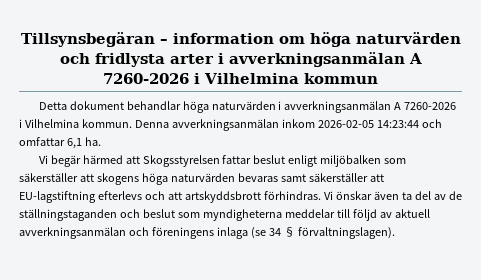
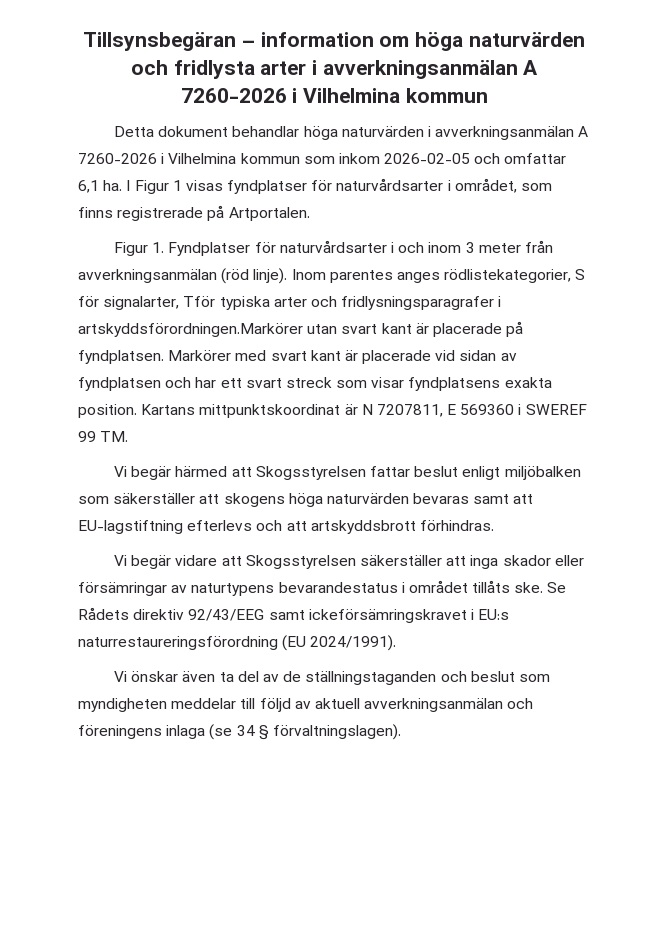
[81,119,279,131] kommun. Denna avverkningsanmälan -> [240,153,335,164] kommun som
[376,120,419,128] 14:23:44 -> (471, 158) none
(101, 141) none -> [126,178,553,194] [78,205,310,221] [114,240,553,256] [78,268,586,284] [78,296,502,310] [78,321,524,337] [78,350,517,364] [78,377,552,391] [78,404,587,418] [78,431,129,442] I Figur 1 visas fyndplatser för naturvårdsarter i området, som finns registrerade på Artportalen. // Figur 1. Fyndplatser för naturvårdsarter i och inom 3 meter från avverkningsanmälan (röd linje). Inom parentes anges rödlistekategorier, S för signalarter, Tför typiska arter och fridlysningsparagrafer i artskyddsförordningen.Markörer utan svart kant är placerade på fyndplatsen. Markörer med svart kant är placerade vid sidan av fyndplatsen och har ett svart streck som visar fyndplatsens exakta position. Kartans mittpunktskoordinat är N 7207811, E 569360 i SWEREF 99 TM.
[308,173,368,182] säkerställer -> (510, 499) none
(321, 195) none -> [114,555,584,569] [78,580,567,596] [78,607,510,623] [78,635,397,651] // Vi begär vidare att Skogsstyrelsen säkerställer att inga skador eller försämringar av naturtypens bevarandestatus i området tillåts ske. Se Rådets direktiv 92/43/EEG samt ickeförsämringskravet i EU:s naturrestaureringsförordning (EU 2024/1991). //
[202,209,282,221] myndigheterna -> [78,698,167,712] myndigheten

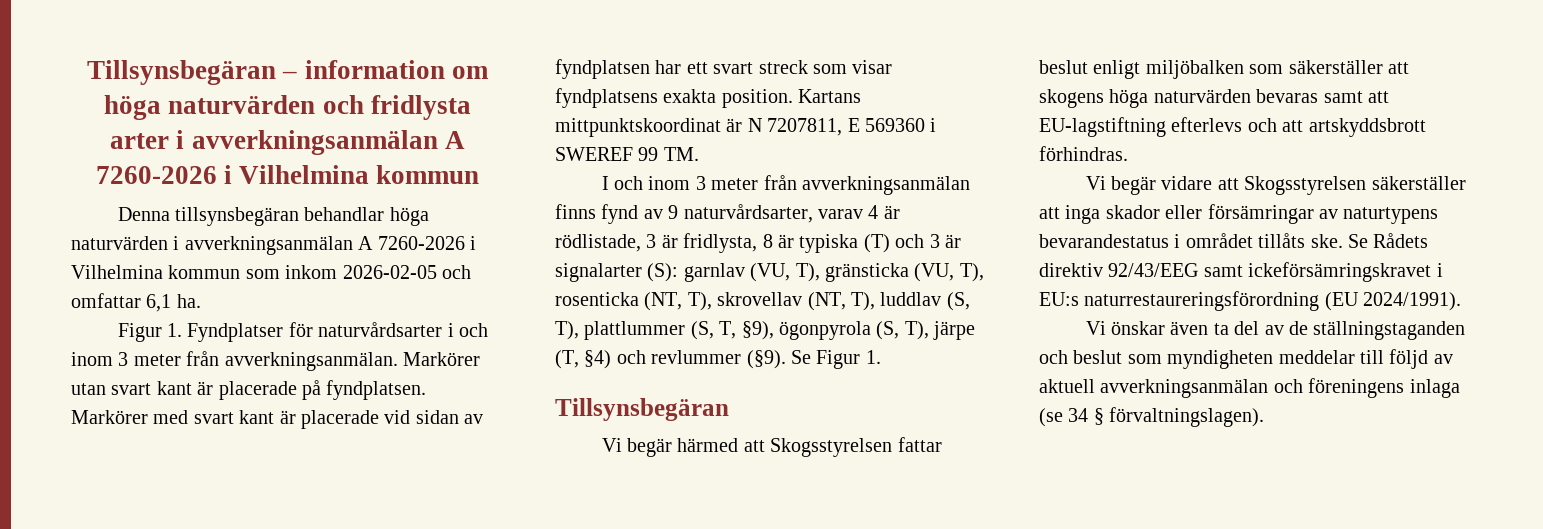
[114,126,229,137] Detta dokument -> [117,207,300,226] Denna tillsynsbegäran
[126,178,553,194] [78,205,310,221] I Figur 1 visas fyndplatser för naturvårdsarter i området, som finns registrerade på Artportalen. -> (201, 301) none
[78,268,586,284] [78,296,502,310] [78,323,303,337] avverkningsanmälan (röd linje). Inom parentes anges rödlistekategorier, S för signalarter, Tför typiska arter och fridlysningsparagrafer i artskyddsförordningen.Markörer -> [224,352,480,371] avverkningsanmälan. Markörer
[165,377,192,388] och -> (650, 69) none
(129, 436) none -> [601,175,971,195] [555,204,900,224] [555,233,961,253] [555,263,984,282] [555,292,970,311] [555,321,976,340] [555,350,881,369] [555,398,729,421] // I och inom 3 meter från avverkningsanmälan finns fynd av 9 naturvårdsarter, varav 4 är rödlistade, 3 är fridlysta, 8 är typiska (T) och 3 är signalarter (S): garnlav (VU, T), gränsticka (VU, T), rosenticka (NT, T), skrovellav (NT, T), luddlav (S, T), plattlummer (S, T, §9), ögonpyrola (S, T), järpe (T, §4) och revlummer (§9). Se Figur 1. // Tillsynsbegäran

